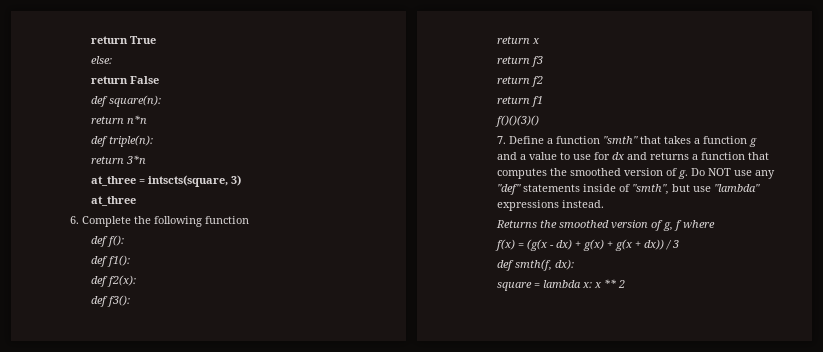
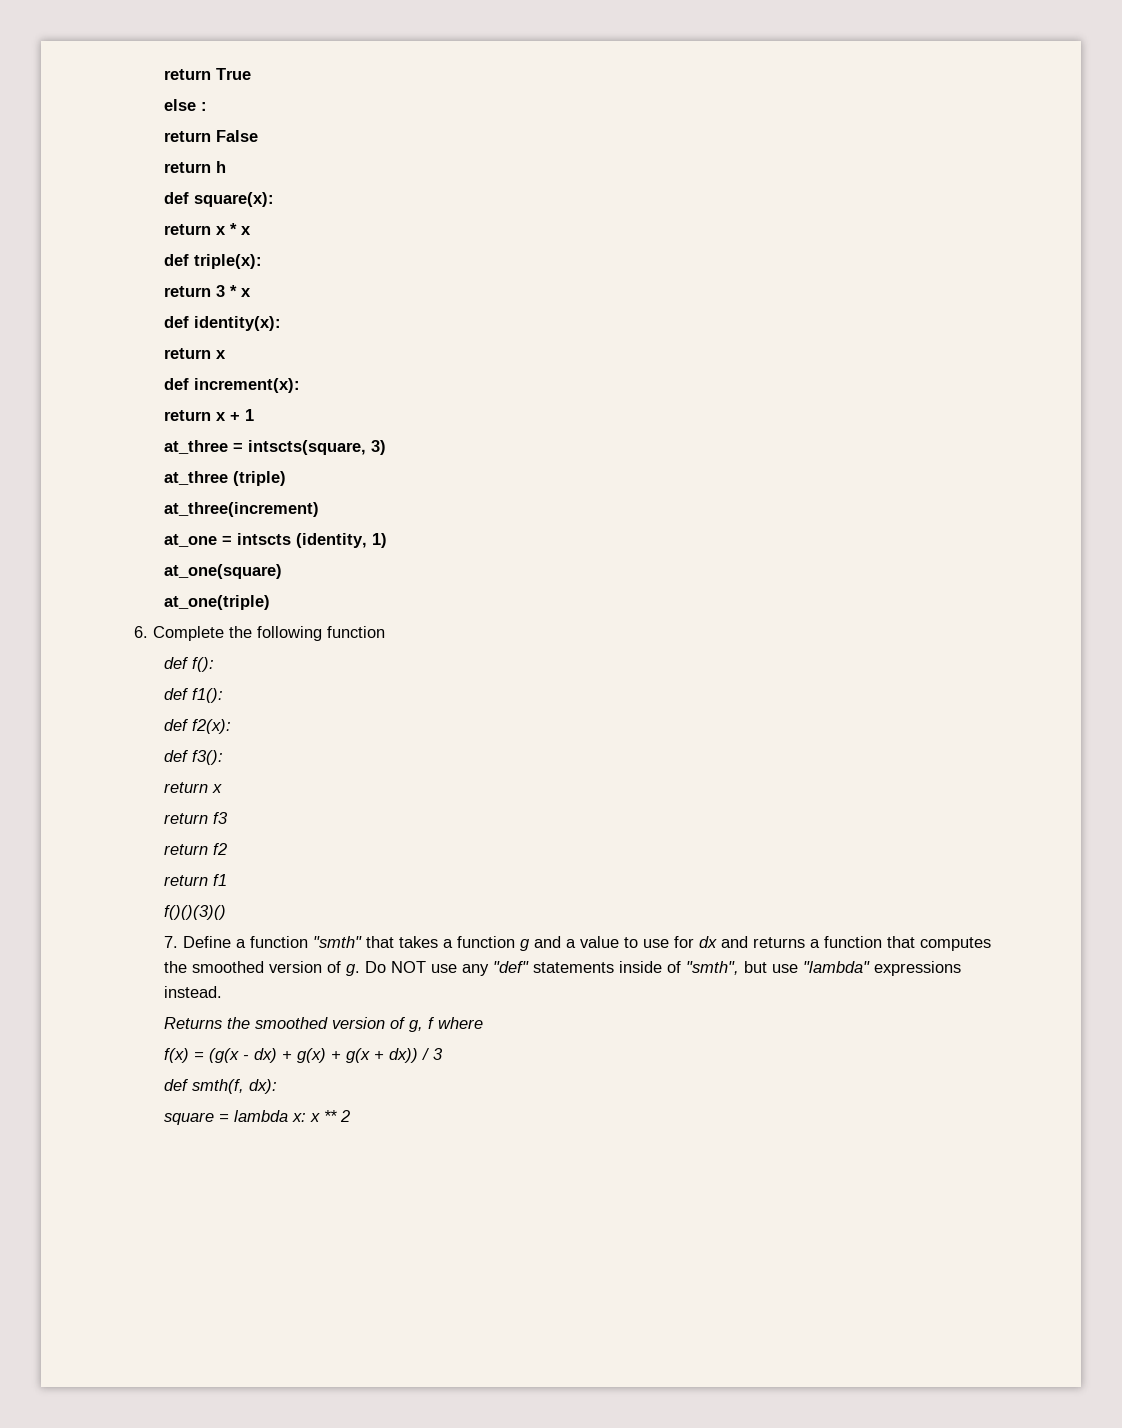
[90,56,112,64] else: -> [163,99,207,111] else :
[90,95,161,107] [90,115,147,124] [90,135,153,147] [90,155,146,164] // def square(n): // return n*n // def triple(n): // return 3*n -> [163,161,226,173] [163,192,274,207] [163,223,251,235] [163,254,262,269] [163,285,251,297] [163,316,281,331] [163,348,226,359] [163,378,300,393] [163,409,254,421] // return h // def square(x): // return x * x // def triple(x): // return 3 * x // def identity(x): // return x // def increment(x): // return x + 1
(136, 201) none -> [232,471,286,486] [163,502,319,517] [163,533,387,548] [163,564,282,579] [163,595,270,610] (triple) // at_three(increment) // at_one = intscts (identity, 1) // at_one(square) // at_one(triple)

